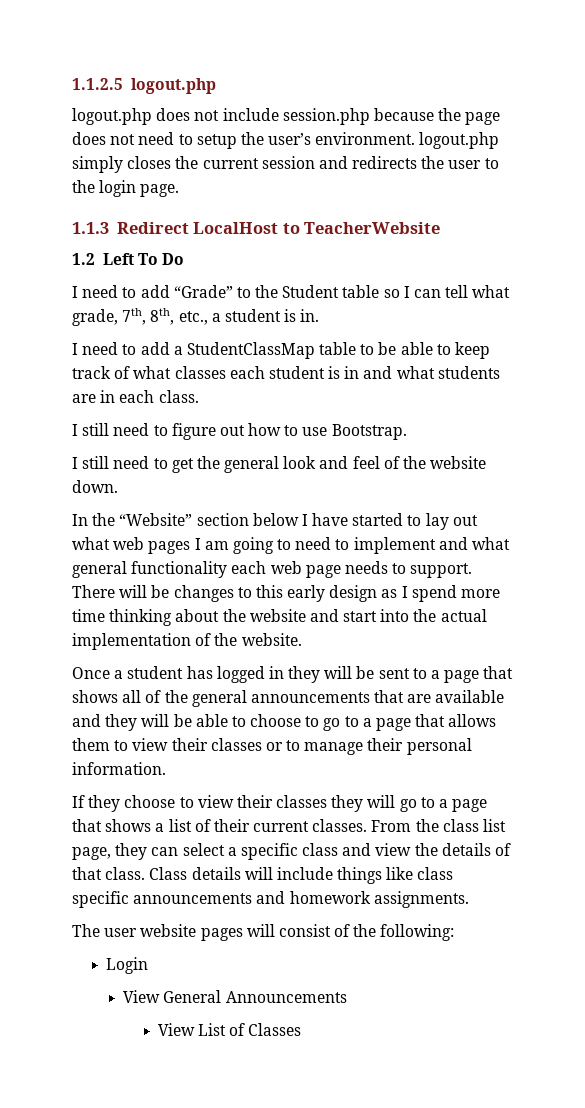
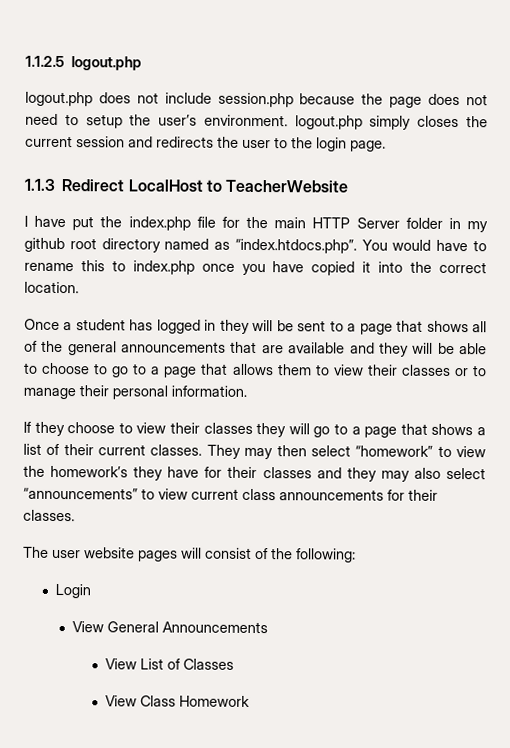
[72,253,185,265] [72,285,511,298] [72,308,320,326] [72,342,491,359] [72,366,500,379] [72,390,199,403] [72,423,407,440] [72,456,487,473] [72,480,118,493] [72,513,478,530] [72,537,511,554] [72,561,473,578] [72,585,501,602] [72,609,487,626] [72,633,302,650] 1.2 Left To Do // I need to add “Grade” to the Student table so I can tell what grade, 7th, 8th, etc., a student is in. // I need to add a StudentClassMap table to be able to keep track of what classes each student is in and what students are in each class. // I still need to figure out how to use Bootstrap. // I still need to get the general look and feel of the website down. // In the “Website” section below I have started to lay out what web pages I am going to need to implement and what general functionality each web page needs to support. There will be changes to this early design as I spend more time thinking about the website and start into the actual implementation of the website. -> [24,215,488,233] [24,237,487,254] [24,260,488,276] [24,281,79,294] I have put the index.php file for the main HTTP Server folder in my github root directory named as “index.htdocs.php”. You would have to rename this to index.php once you have copied it into the correct location.
[371,819,507,832] [72,843,512,860] [72,867,454,884] [72,891,469,908] From the class list page, they can select a specific class and view the details of that class. Class details will include things like class specific announcements and homework assignments. -> [206,444,487,460] [23,465,486,482] [23,487,438,501] [23,509,75,522] They may then select “homework” to view the homework’s they have for their classes and they may also select “announcements” to view current class announcements for their classes.
(302, 1029) none -> [105,695,251,707] // View Class Homework

